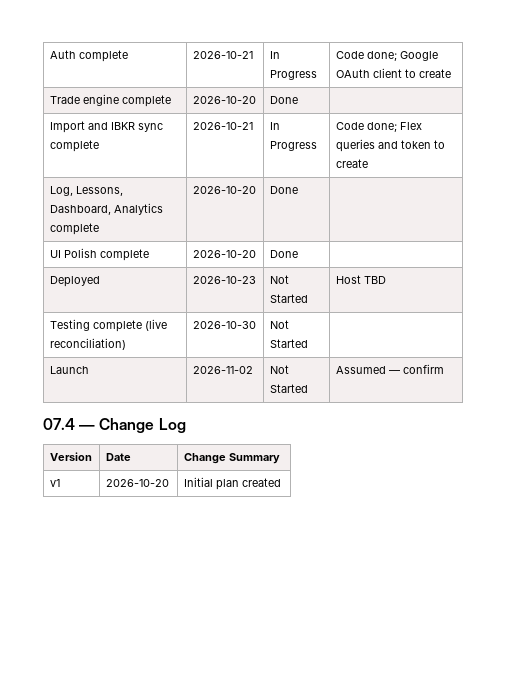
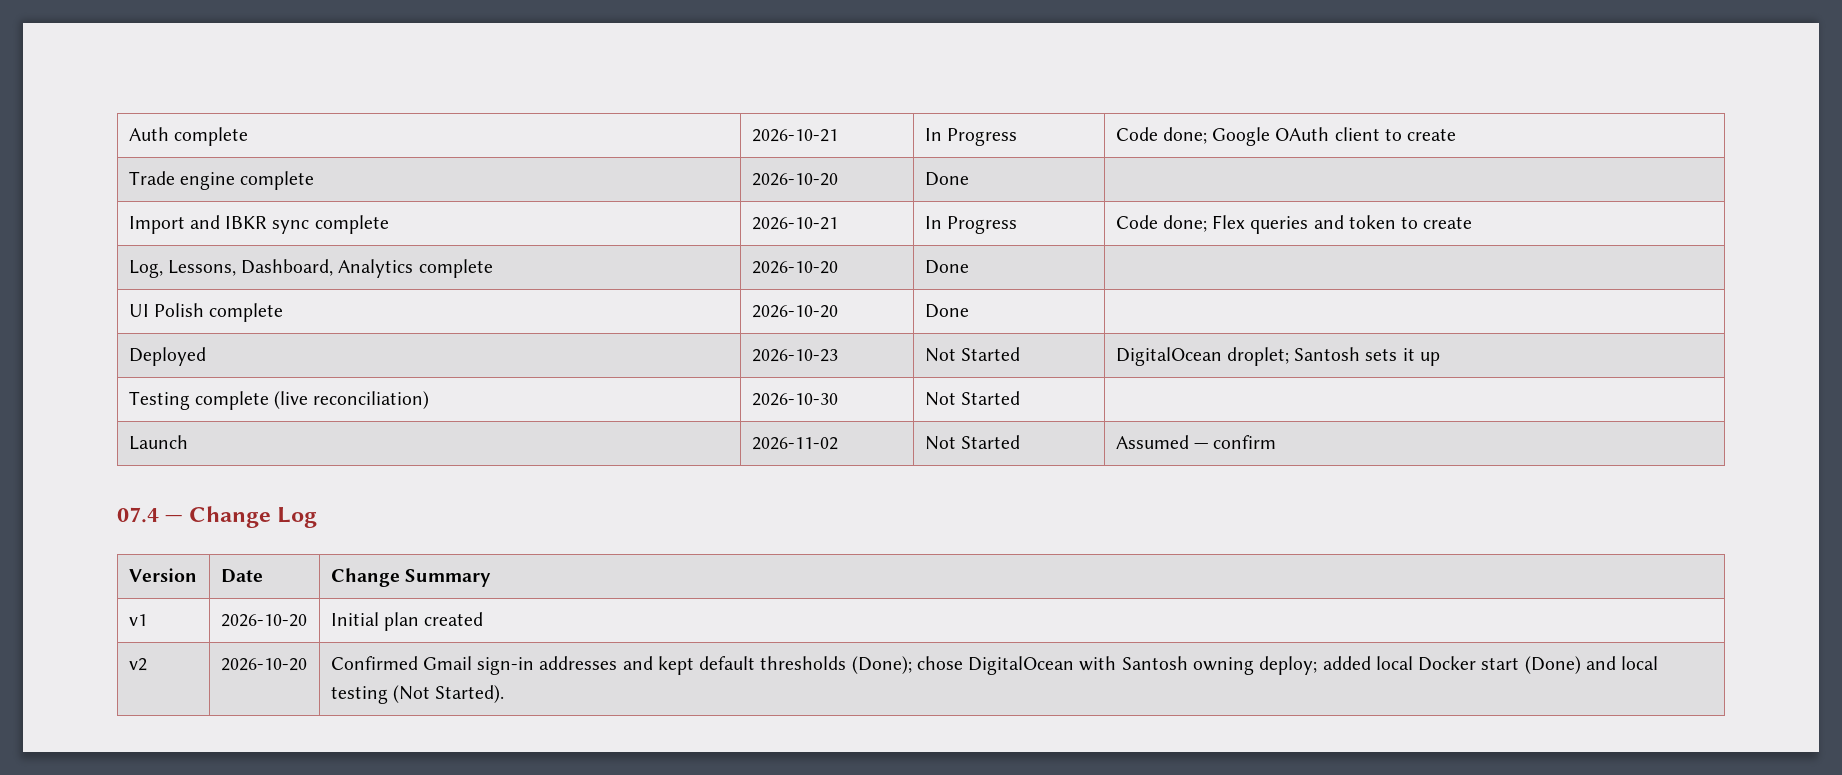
[335,275,386,284] Host TBD -> [1115,347,1440,366] DigitalOcean droplet; Santosh sets it up
(281, 482) none -> [128,658,147,671] [220,658,307,671] [330,656,1659,675] [330,685,505,704] // v2 | 2026-10-20 | Confirmed Gmail sign-in addresses and kept default thresholds (Done); chose DigitalOcean with Santosh owning deploy; added local Docker start (Done) and local testing (Not Started).

